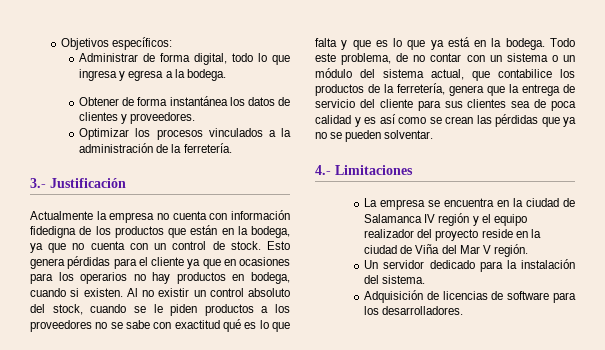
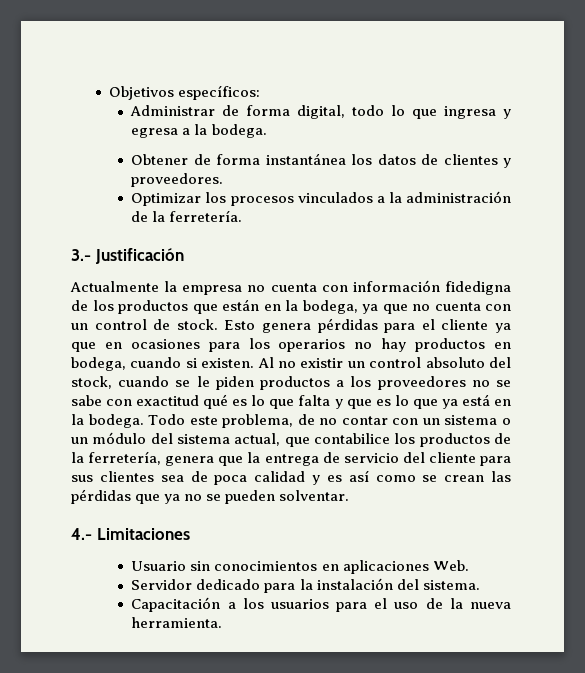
[364,198,575,210] [364,213,527,226] [364,229,541,241] [364,244,528,257] [364,260,425,269] La empresa se encuentra en la ciudad de Salamanca IV región y el equipo realizador del proyecto reside en la ciudad de Viña del Mar V región. // Un servidor -> [131,560,469,574] [131,579,193,590] Usuario sin conocimientos en aplicaciones Web. // Servidor
[364,290,576,303] [364,306,464,315] Adquisición de licencias de software para los desarrolladores. -> [131,597,511,612] [131,617,223,628] Capacitación a los usuarios para el uso de la nueva herramienta.

